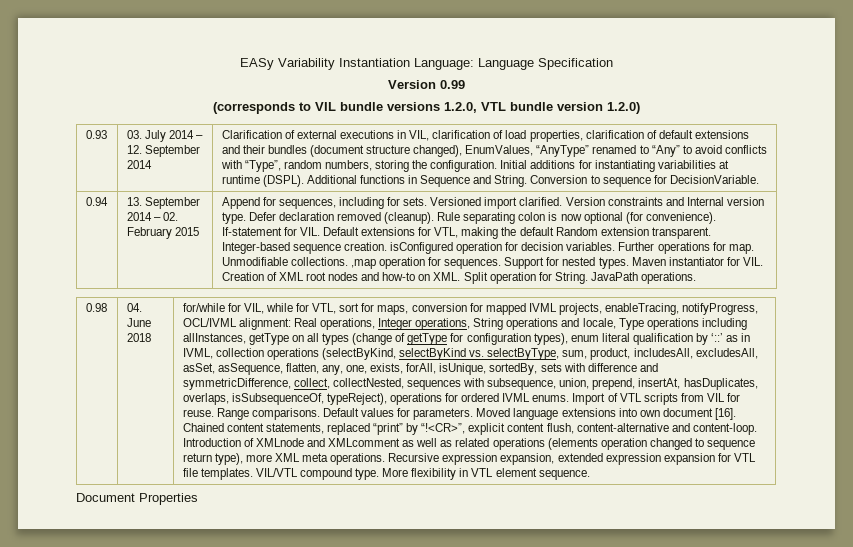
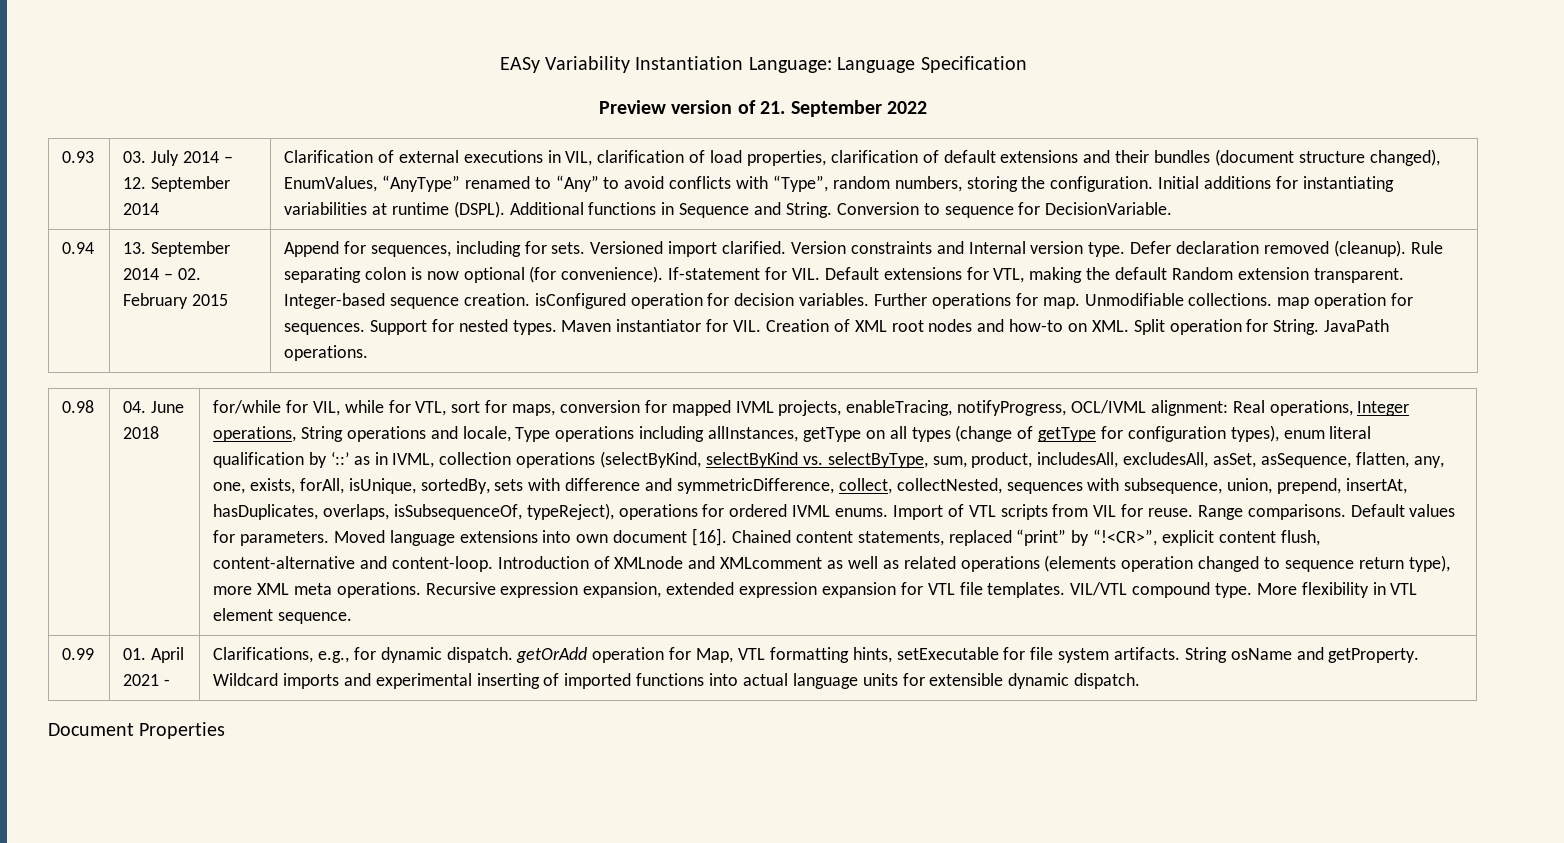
[388,80,465,89] [213,102,640,114] Version 0.99 // (corresponds to VIL bundle versions 1.2.0, VTL bundle version 1.2.0) -> [599,100,927,117] Preview version of 21. September 2022
[350,259,376,269] ,map -> [1277,297,1310,309] map
(590, 475) none -> [62,648,95,660] [123,647,185,663] [123,674,171,686] [213,647,1420,663] [213,673,1141,689] // 0.99 | 01. April 2021 - | Clarifications, e.g., for dynamic dispatch. getOrAdd operation for Map, VTL formatting hints, setExecutable for file system artifacts. String osName and getProperty. Wildcard imports and experimental inserting of imported functions into actual language units for extensible dynamic dispatch.

